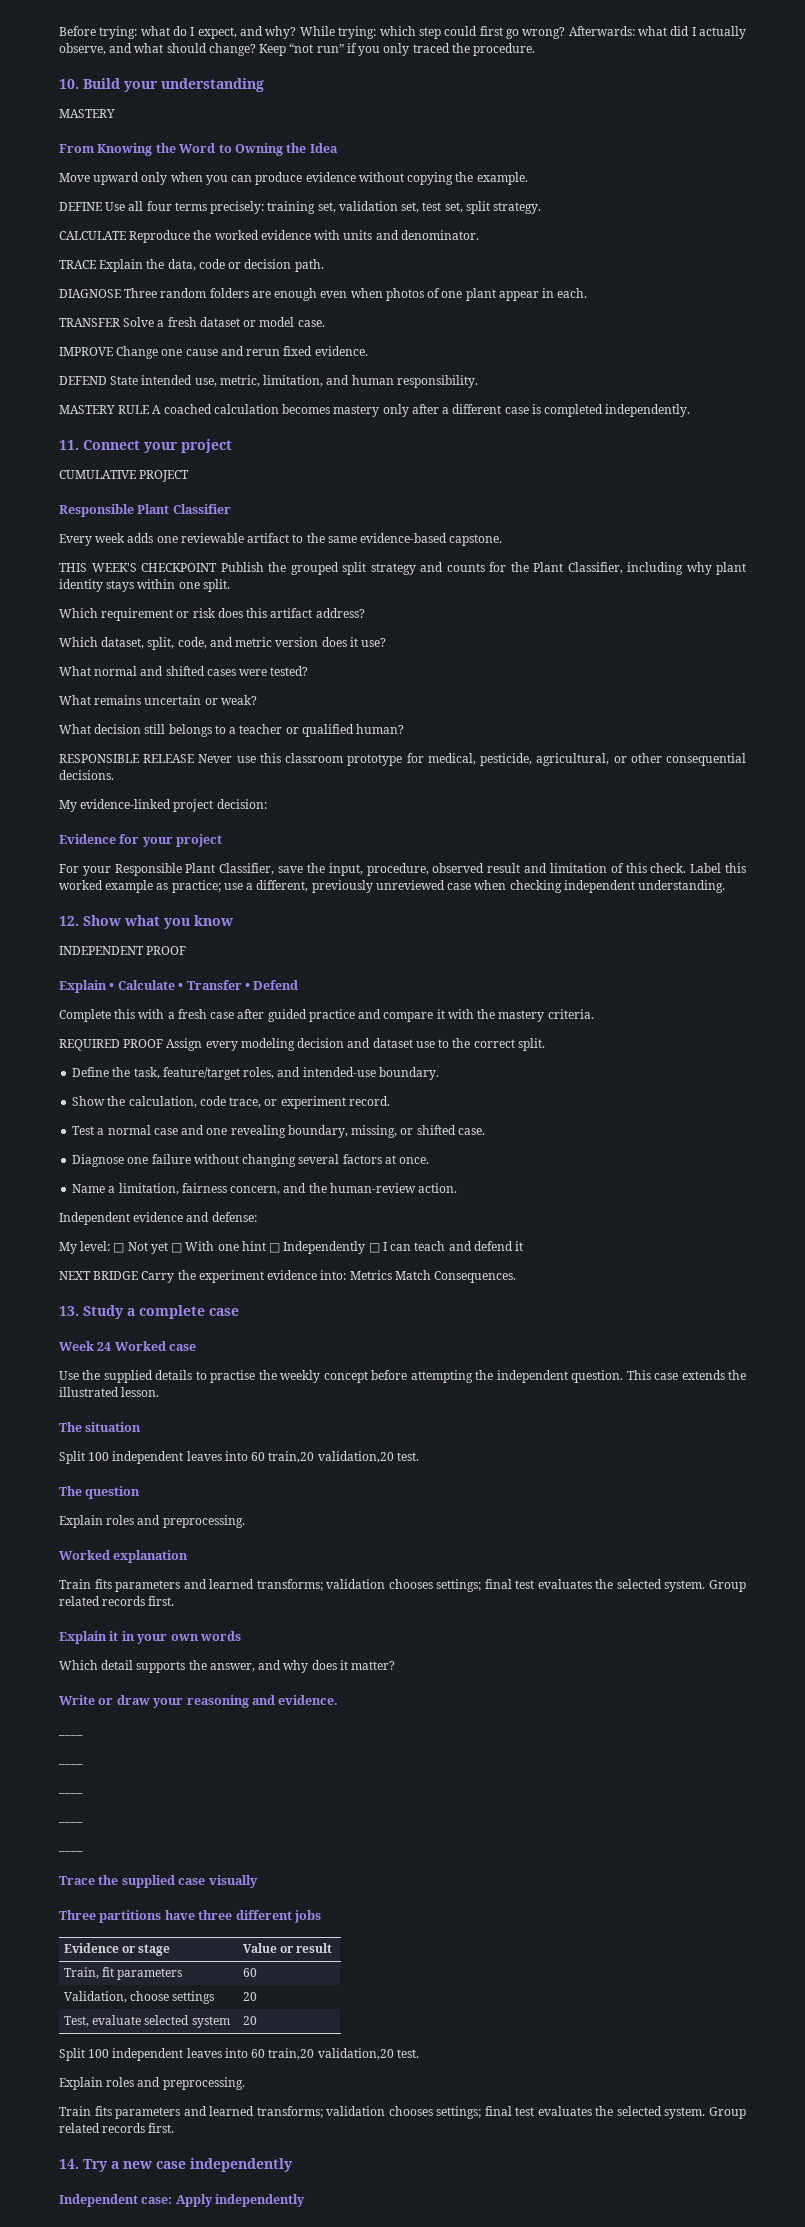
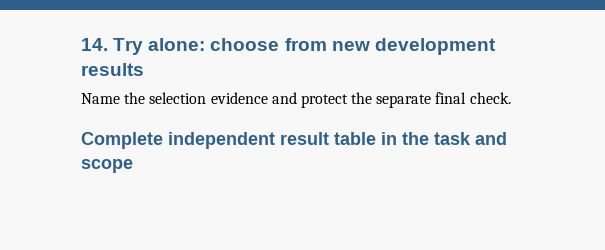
[59,26,747,39] [59,43,536,56] [59,78,264,92] [59,109,115,118] [59,143,338,156] [59,172,528,185] [59,201,542,214] [59,230,479,243] [59,259,324,272] [59,288,588,301] [59,317,325,327] [59,346,368,359] [59,375,478,388] [59,404,691,417] [59,439,232,453] [59,470,190,482] [59,504,231,517] [59,533,503,546] [59,562,746,575] [59,579,230,592] [59,608,365,621] [59,637,387,650] [59,666,309,676] [59,695,257,705] [59,724,405,737] [59,753,747,766] [59,770,114,780] [59,799,267,812] [59,834,223,847] [59,863,747,876] [59,880,726,893] [59,915,233,929] [59,946,187,955] [59,980,299,993] [59,1009,594,1022] [59,1038,545,1051] [72,1067,439,1080] [72,1096,390,1109] [72,1125,485,1138] [72,1154,430,1167] [72,1183,458,1195] [59,1212,257,1225] [59,1241,524,1254] [59,1270,517,1283] [59,1305,239,1319] [59,1341,197,1351] [59,1370,746,1383] [59,1387,160,1397] [59,1422,142,1432] [59,1451,419,1464] [59,1486,141,1499] [59,1515,245,1528] [59,1550,189,1563] [59,1579,746,1592] [59,1596,175,1606] [59,1631,241,1644] [59,1660,396,1673] [59,1695,339,1708] [58,1734,83,1736] [58,1763,83,1765] [58,1792,83,1794] [58,1821,83,1823] [58,1850,83,1852] [59,1875,258,1888] [59,1910,321,1923] [63,1943,171,1956] [242,1943,333,1953] [63,1967,183,1980] [242,1968,257,1977] [63,1991,215,2004] [242,1992,257,2001] [63,2015,230,2028] [242,2016,257,2025] [59,2048,419,2061] [59,2077,245,2090] [59,2106,746,2119] [59,2123,175,2133] [59,2158,293,2172] [59,2194,306,2207] Before trying: what do I expect, and why? While trying: which step could first go wrong? Afterwards: what did I actually observe, and what should change? Keep “not run” if you only traced the procedure. // 10. Build your understanding // MASTERY // From Knowing the Word to Owning the Idea // Move upward only when you can produce evidence without copying the example. // DEFINE Use all four terms precisely: training set, validation set, test set, split strategy. // CALCULATE Reproduce the worked evidence with units and denominator. // TRACE Explain the data, code or decision path. // DIAGNOSE Three random folders are enough even when photos of one plant appear in each. // TRANSFER Solve a fresh dataset or model case. // IMPROVE Change one cause and rerun fixed evidence. // DEFEND State intended use, metric, limitation, and human responsibility. // MASTERY RULE A coached calculation becomes mastery only after a different case is completed independently. // 11. Connect your project // CUMULATIVE PROJECT // Responsible Plant Classifier // Every week adds one reviewable artifact to the same evidence-based capstone. // THIS WEEK'S CHECKPOINT Publish the grouped split strategy and counts for the Plant Classifier, including why plant identity stays within one split. // Which requirement or risk does this artifact address? // Which dataset, split, code, and metric version does it use? // What normal and shifted cases were tested? // What remains uncertain or weak? // What decision still belongs to a teacher or qualified human? // RESPONSIBLE RELEASE Never use this classroom prototype for medical, pesticide, agricultural, or other consequential decisions. // My evidence-linked project decision: // Evidence for your project // For your Responsible Plant Classifier, save the input, procedure, observed result and limitation of this check. Label this worked example as practice; use a different, previously unreviewed case when checking independent understanding. // 12. Show what you know // INDEPENDENT PROOF // Explain • Calculate • Transfer • Defend // Complete this with a fresh case after guided practice and compare it with the mastery criteria. // REQUIRED PROOF Assign every modeling decision and dataset use to the correct split. // Define the task, feature/target roles, and intended-use boundary. // Show the calculation, code trace, or experiment record. // Test a normal case and one revealing boundary, missing, or shifted case. // Diagnose one failure without changing several factors at once. // Name a limitation, fairness concern, and the human-review action. // Independent evidence and defense: // My level: □ Not yet □ With one hint □ Independently □ I can teach and defend it // NEXT BRIDGE Carry the experiment evidence into: Metrics Match Consequences. // 13. Study a complete case // Week 24 Worked case // Use the supplied details to practise the weekly concept before attempting the independent question. This case extends the illustrated lesson. // The situation // Split 100 independent leaves into 60 train,20 validation,20 test. // The question // Explain roles and preprocessing. // Worked explanation // Train fits parameters and learned transforms; validation chooses settings; final test evaluates the selected system. Group related records first. // Explain it in your own words // Which detail supports the answer, and why does it matter? // Write or draw your reasoning and evidence. // ____ // ____ // ____ // ____ // ____ // Trace the supplied case visually // Three partitions have three different jobs // Evidence or stage | Value or result // Train, fit parameters | 60 // Validation, choose settings | 20 // Test, evaluate selected system | 20 // Split 100 independent leaves into 60 train,20 validation,20 test. // Explain roles and preprocessing. // Train fits parameters and learned transforms; validation chooses settings; final test evaluates the selected system. Group related records first. // 14. Try a new case independently // Independent case: Apply independently -> [81,38,496,55] [81,63,144,76] [81,92,511,108] [81,132,507,149] [81,159,133,173] 14. Try alone: choose from new development results // Name the selection evidence and protect the separate final check. // Complete independent result table in the task and scope

